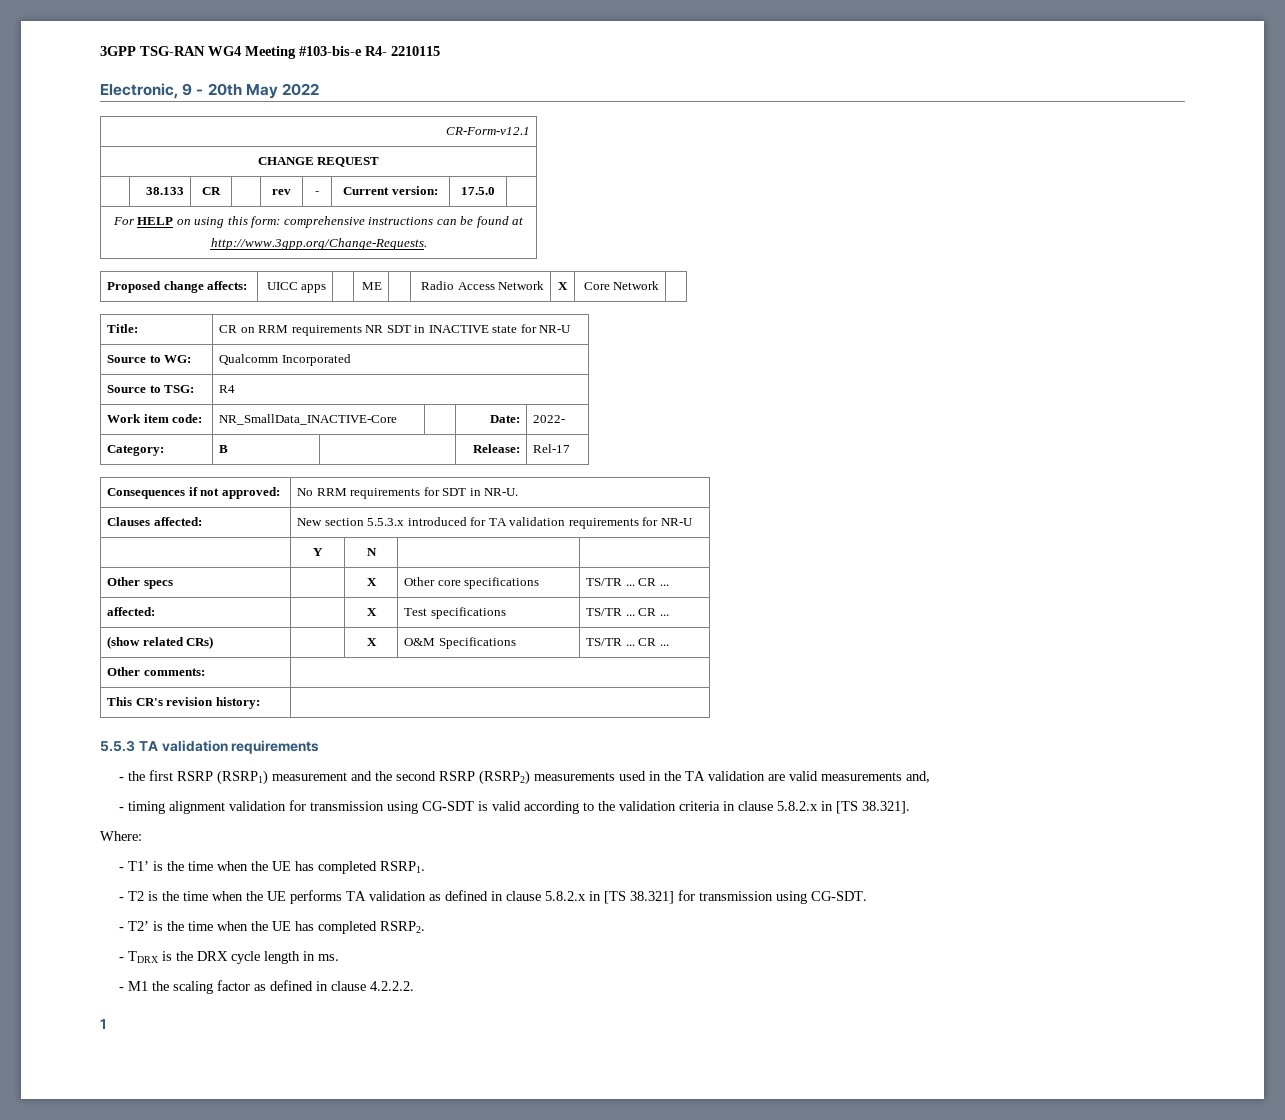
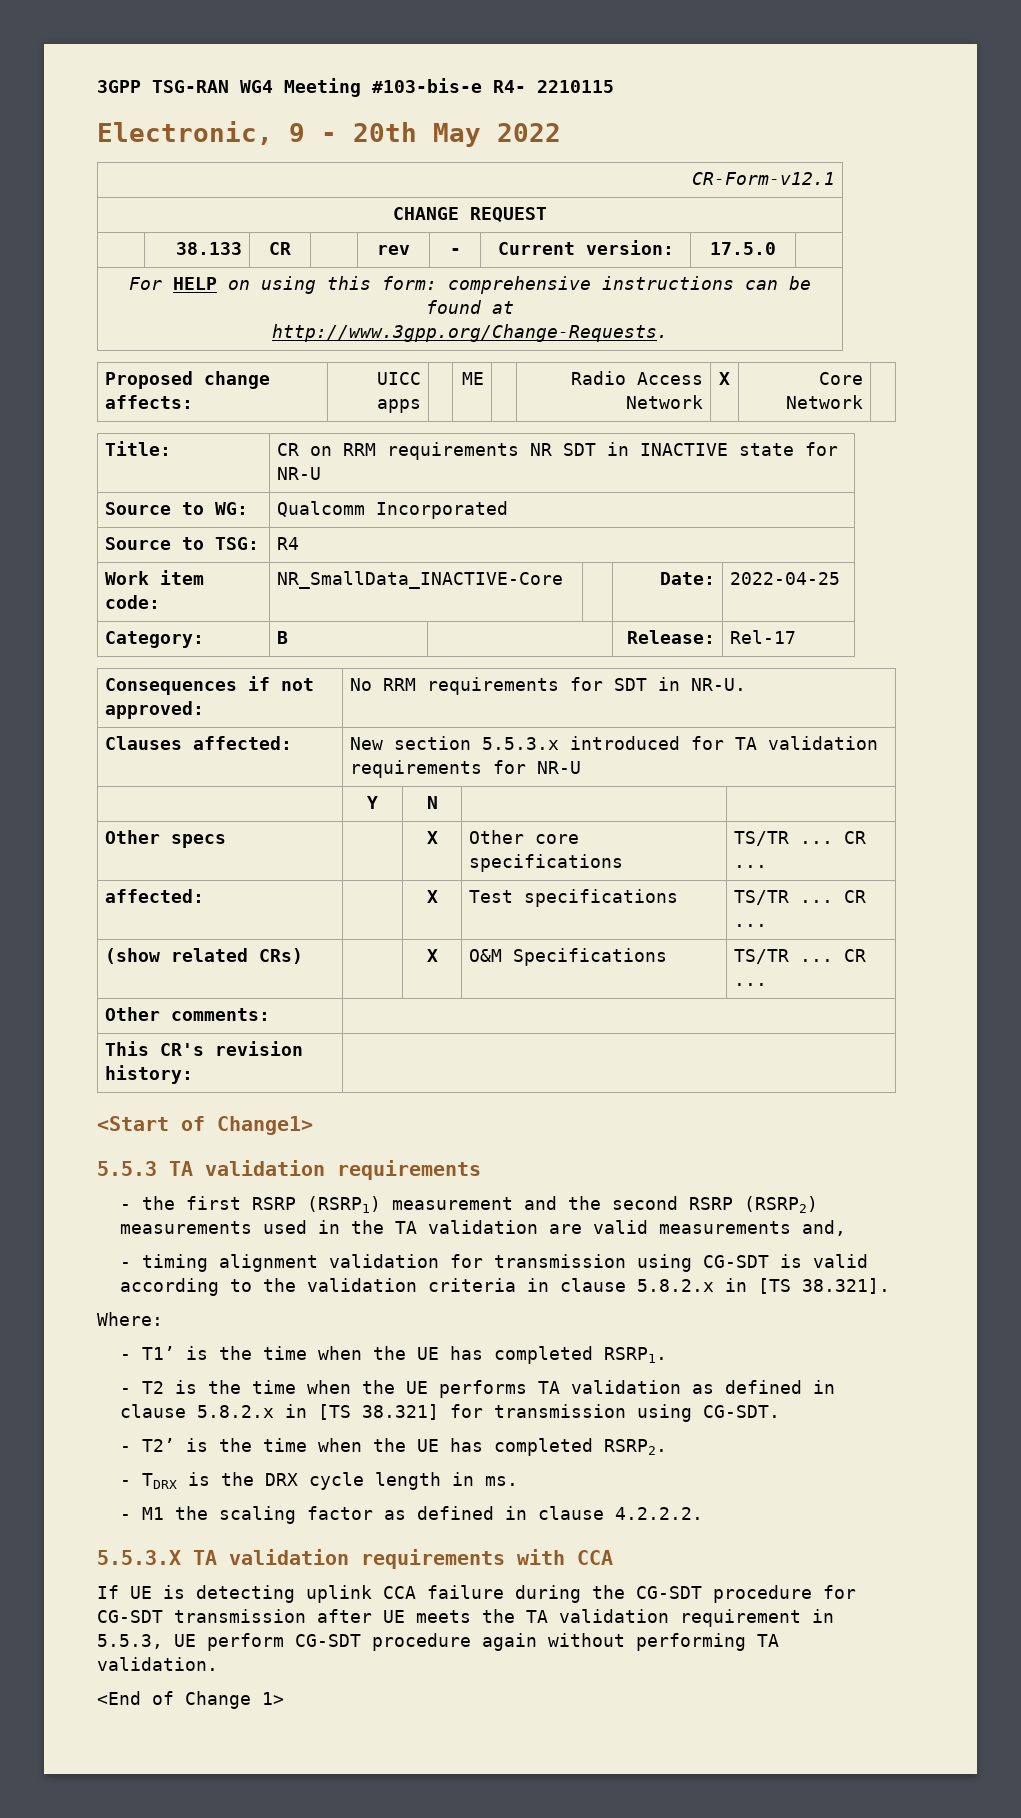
[532,415,565,423] 2022- -> [729,572,840,585] 2022-04-25
(260, 703) none -> [97,1116,313,1135] // <Start of Change1>
[100,1019,107,1029] 1 -> [97,1549,613,1569] [97,1585,856,1603] [97,1609,834,1627] [97,1633,779,1651] [97,1657,218,1671] [97,1691,284,1709] 5.5.3.X TA validation requirements with CCA // If UE is detecting uplink CCA failure during the CG-SDT procedure for CG-SDT transmission after UE meets the TA validation requirement in 5.5.3, UE perform CG-SDT procedure again without performing TA validation. // <End of Change 1>

